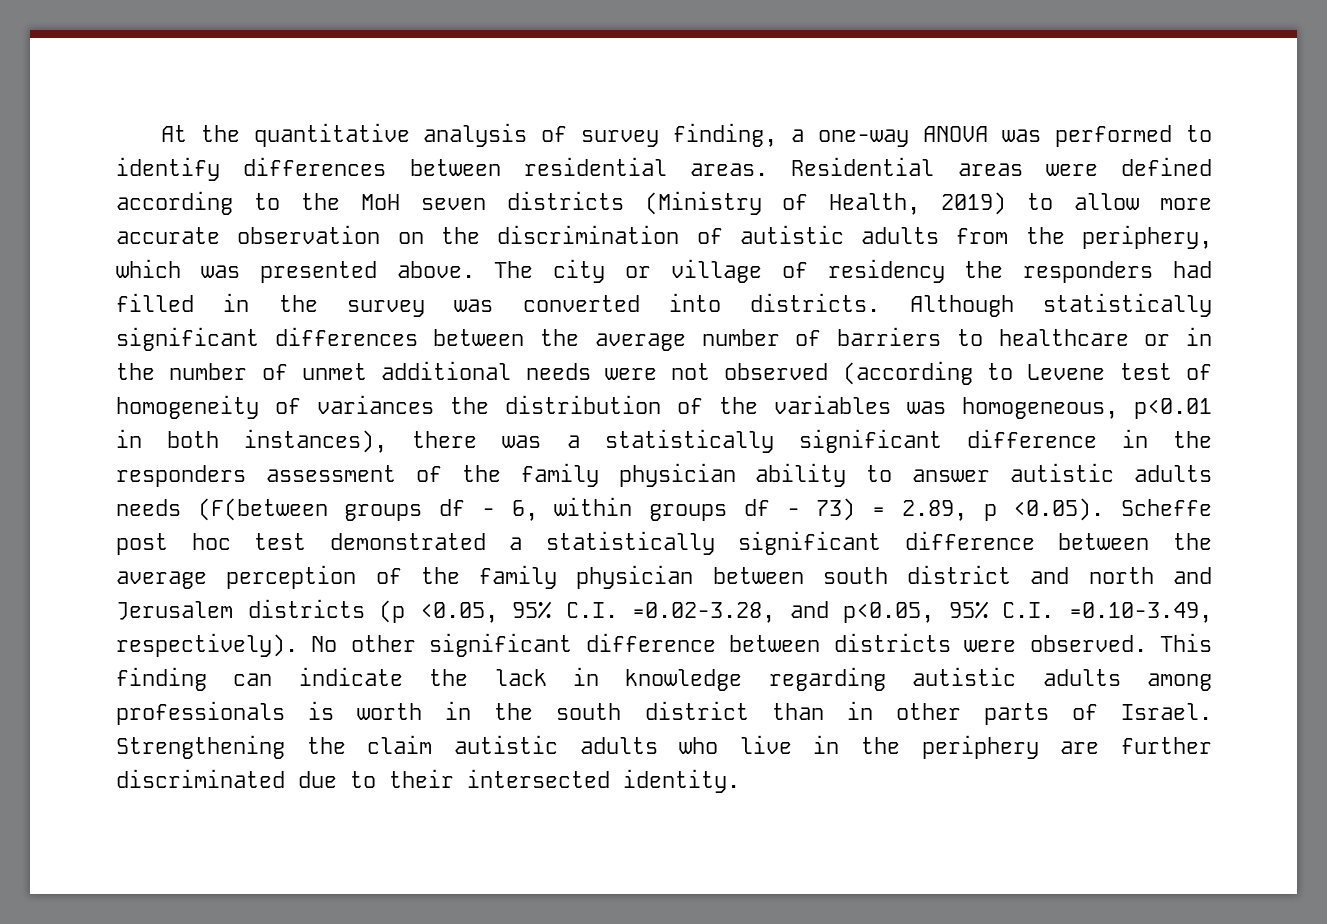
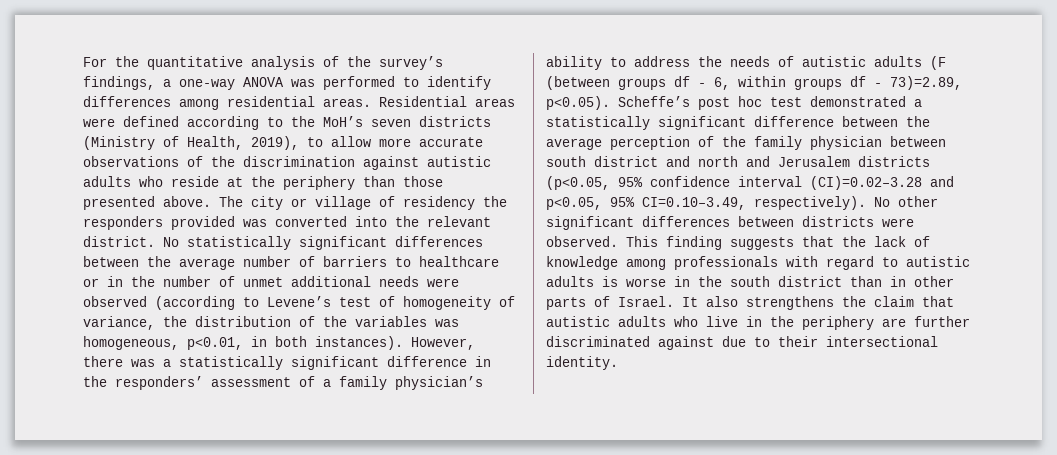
[160,125,187,142] At -> [83,57,107,67] For
[581,123,778,147] survey finding, -> [347,56,443,70] [83,76,155,90] the survey’s findings,
[409,159,501,176] between -> [179,99,219,110] among
[360,194,400,210] MoH -> [323,116,363,127] MoH’s
[941,192,1007,215] 2019) -> [251,136,299,150] 2019),
[237,225,424,244] observation on -> [83,156,203,167] observations of
[696,225,1212,249] [116,259,240,278] of autistic adults from the periphery, which was -> [363,156,491,170] [83,176,443,190] against autistic adults who reside at the periphery than those
[1173,261,1212,278] [116,293,1014,317] had filled in the survey was converted into districts. Although -> [171,216,491,230] [83,236,179,247] provided was converted into the relevant district. No
[671,363,711,380] not -> (459, 282) none
[1027,364,1106,380] Levene -> [267,296,331,307] Levene’s
[317,395,434,414] variances -> [83,316,155,330] variance,
[1134,398,1212,419] p<0.01 -> [187,337,243,350] p<0.01,
[244,429,388,453] instances), -> [315,336,475,350] instances). However,
[116,465,246,487] responders -> [115,376,203,390] responders’
[461,463,1212,487] [116,498,328,521] the family physician ability to answer autistic adults needs (F(between -> [323,376,483,390] [546,56,946,70] [546,76,610,90] a family physician’s ability to address the needs of autistic adults (F (between
[816,498,1213,521] 73) = 2.89, p <0.05). Scheffe -> [890,76,962,90] [546,96,690,110] 73)=2.89, p<0.05). Scheffe’s
[379,600,776,623] (p <0.05, 95% C.I. =0.02-3.28, -> [546,176,922,190] (p<0.05, 95% confidence interval (CI)=0.02–3.28
[1002,602,1212,623] C.I. =0.10-3.49, -> [642,197,746,210] CI=0.10–3.49,
[585,633,716,652] difference -> [642,216,730,227] differences
[233,667,1212,691] [116,701,423,725] can indicate the lack in knowledge regarding autistic adults among professionals is worth -> [730,236,930,250] [546,256,970,270] [546,276,666,287] suggests that the lack of knowledge among professionals with regard to autistic adults is worse
[116,735,285,759] Strengthening -> [682,296,834,310] It also strengthens
(433, 744) none -> [922,296,954,307] that
(285, 778) none -> [658,336,714,350] against
[467,769,610,788] intersected -> [826,336,938,347] intersectional

